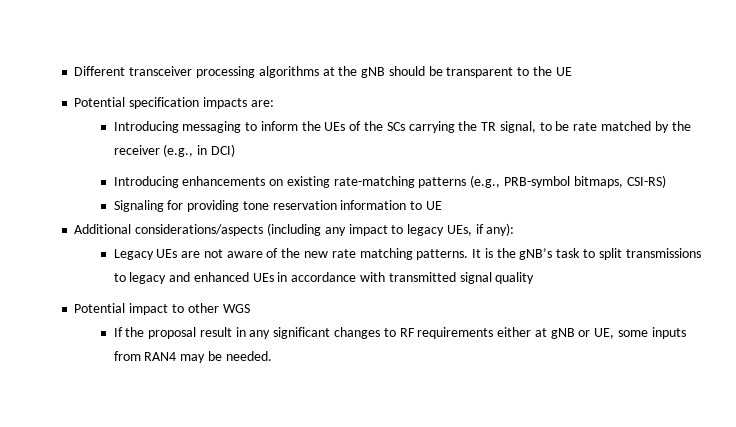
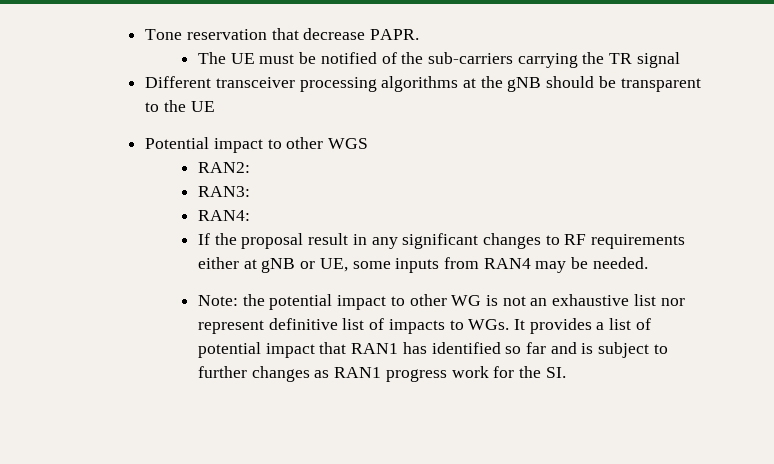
(74, 71) none -> [145,28,419,40] [197,52,680,68] Tone reservation that decrease PAPR. // The UE must be notified of the sub-carriers carrying the TR signal //
[74,97,274,109] [113,121,691,133] [113,144,235,157] [113,175,666,188] [113,200,442,212] [74,223,515,236] [113,248,701,260] [113,272,535,284] // Potential specification impacts are: // Introducing messaging to inform the UEs of the SCs carrying the TR signal, to be rate matched by the receiver (e.g., in DCI) // Introducing enhancements on existing rate-matching patterns (e.g., PRB-symbol bitmaps, CSI-RS) // Signaling for providing tone reservation information to UE // Additional considerations/aspects (including any impact to legacy UEs, if any): // Legacy UEs are not aware of the new rate matching patterns. It is the gNB’s task to split transmissions to legacy and enhanced UEs in accordance with transmitted signal quality -> (215, 106) none
(250, 308) none -> [197,162,250,173] [197,186,250,197] [197,210,250,221] // RAN2: // RAN3: // RAN4:
(272, 356) none -> [197,294,685,310] [197,318,651,334] [197,342,668,358] [197,366,566,382] // Note: the potential impact to other WG is not an exhaustive list nor represent definitive list of impacts to WGs. It provides a list of potential impact that RAN1 has identified so far and is subject to further changes as RAN1 progress work for the SI.

